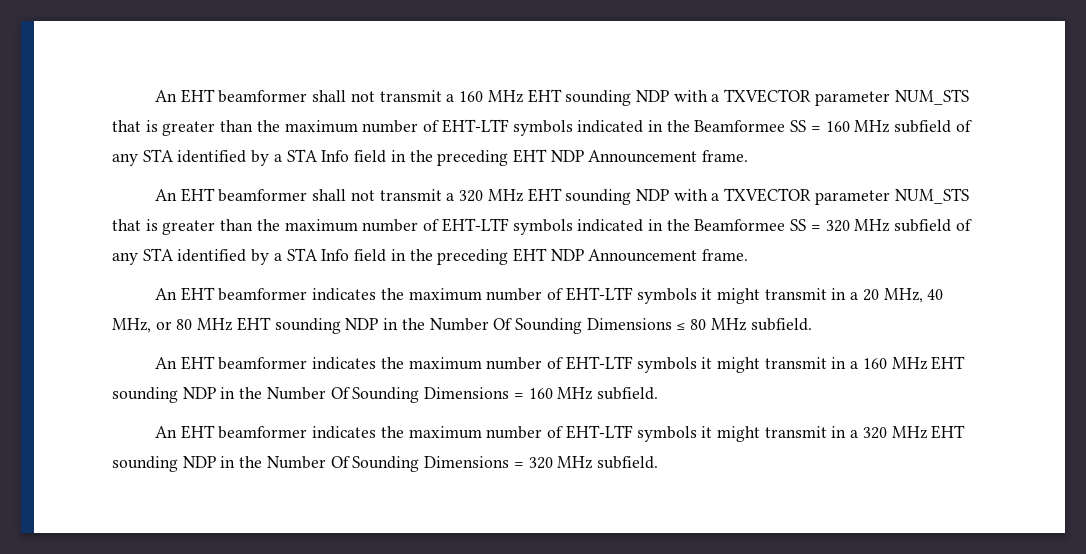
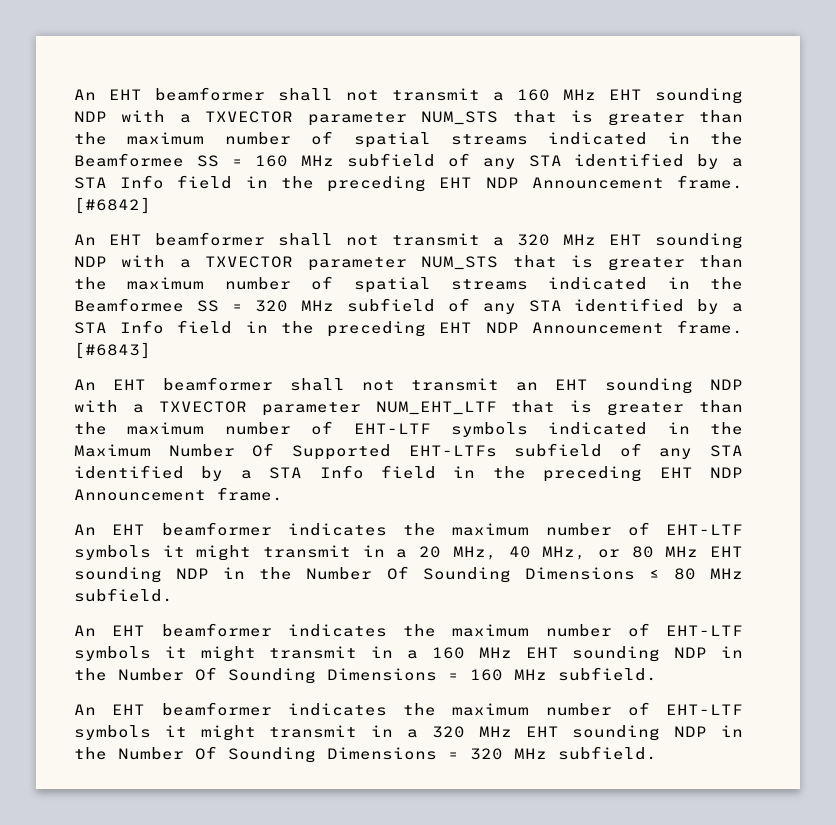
[441,119,573,136] EHT-LTF symbols -> [353,132,528,148] spatial streams
(749, 156) none -> [74,197,151,214] [#6842]
[441,218,573,235] EHT-LTF symbols -> [353,277,528,293] spatial streams
(749, 255) none -> [74,342,151,359] [74,377,744,394] [74,400,743,416] [74,421,743,437] [74,443,743,460] [74,465,743,482] [74,487,283,501] [#6843] // An EHT beamformer shall not transmit an EHT sounding NDP with a TXVECTOR parameter NUM_EHT_LTF that is greater than the maximum number of EHT-LTF symbols indicated in the Maximum Number Of Supported EHT-LTFs subfield of any STA identified by a STA Info field in the preceding EHT NDP Announcement frame.

